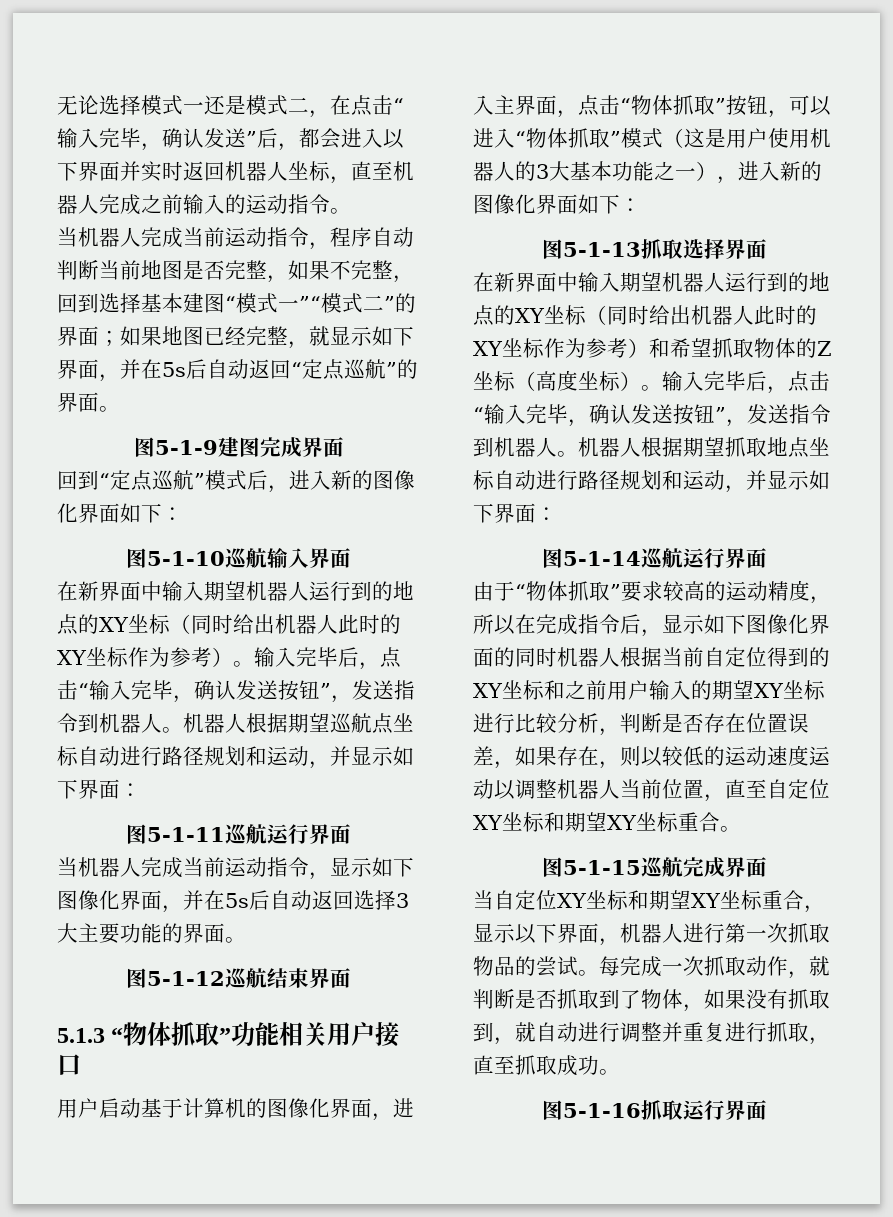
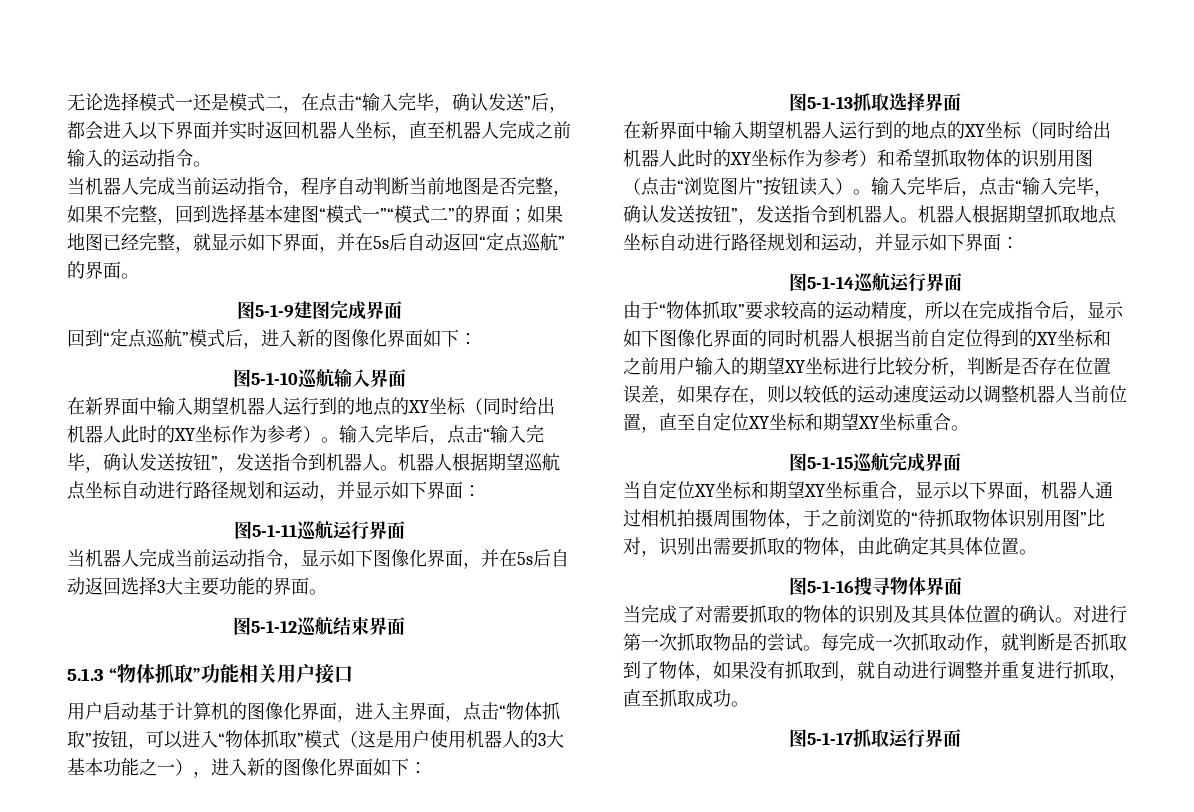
[817,341,832,356] [473,370,621,391] Z坐标（高度坐标 -> [1021,149,1093,168] [623,177,835,196] 识别用图（点击“浏览图片”按钮读入
(683, 933) none -> [1095,481,1113,499] [623,509,1105,529] [623,536,1037,557] [788,577,962,595] [623,604,1091,624] 通过相机拍摄周围物体，于之前浏览的“待抓取物体识别用图”比对，识别出需要抓取的物体，由此确定其具体位置。 // 图5-1-16搜寻物体界面 // 当完成了对需要抓取的物体的识别及其具体位置的确认。对
[563,1103,641,1118] 5-1-16 -> [807,732,853,745] 5-1-17

